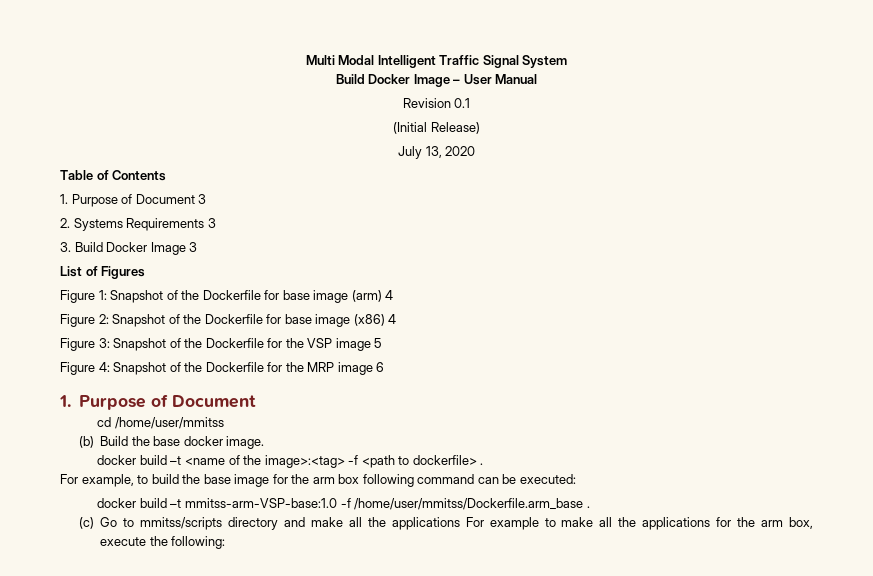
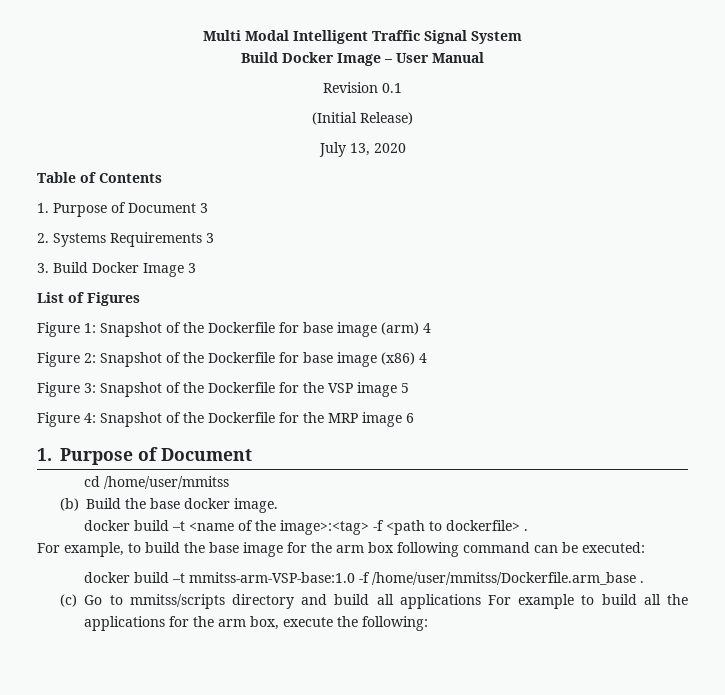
[310,517,386,527] make all the -> [334,594,394,605] build all
[561,517,594,527] make -> [601,594,637,605] build

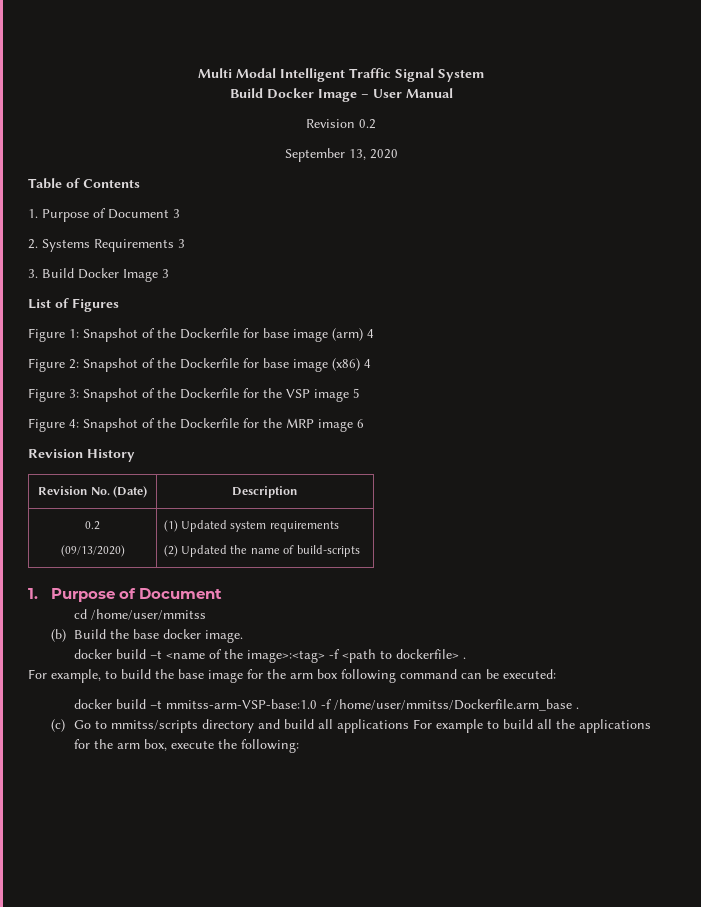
[382,83,402,93] [312,112,413,125] [318,142,346,157] 0.1 // (Initial Release) // July -> [359,119,376,129] [284,148,345,162] 0.2 // September
(414, 418) none -> [28,449,135,462] [37,486,148,498] [232,486,298,498] [85,521,100,530] [60,545,125,557] [163,520,339,532] [163,545,360,557] // Revision History // Revision No. (Date) | Description // 0.2 // (09/13/2020) | (1) Updated system requirements // (2) Updated the name of build-scripts

